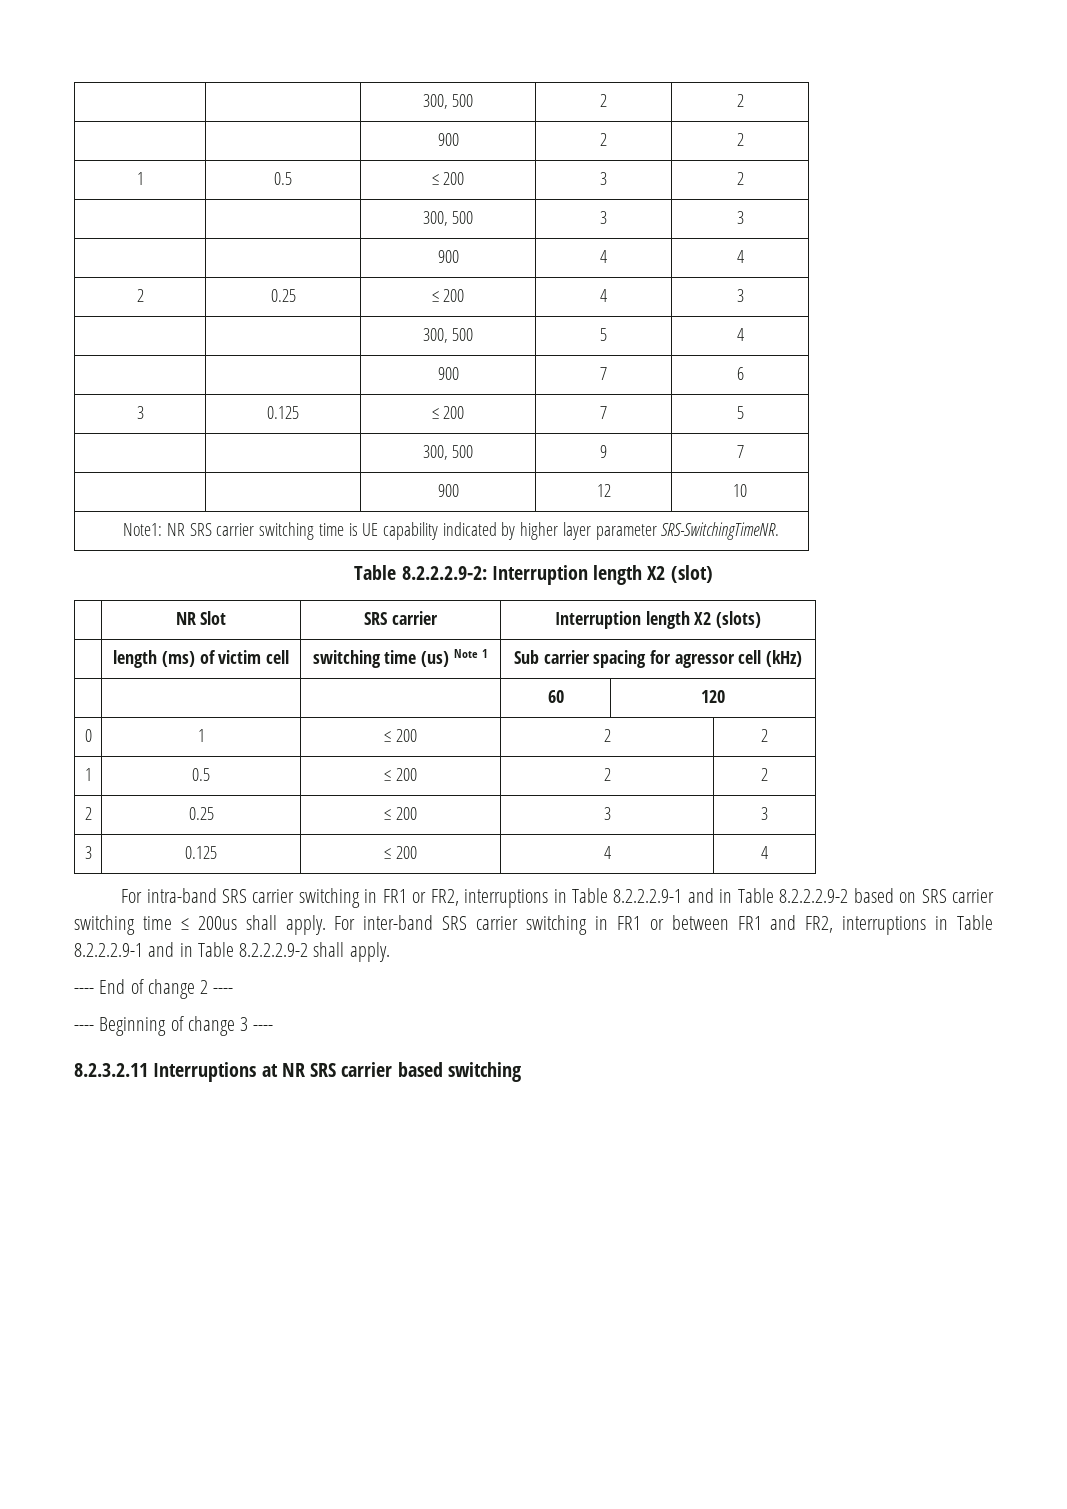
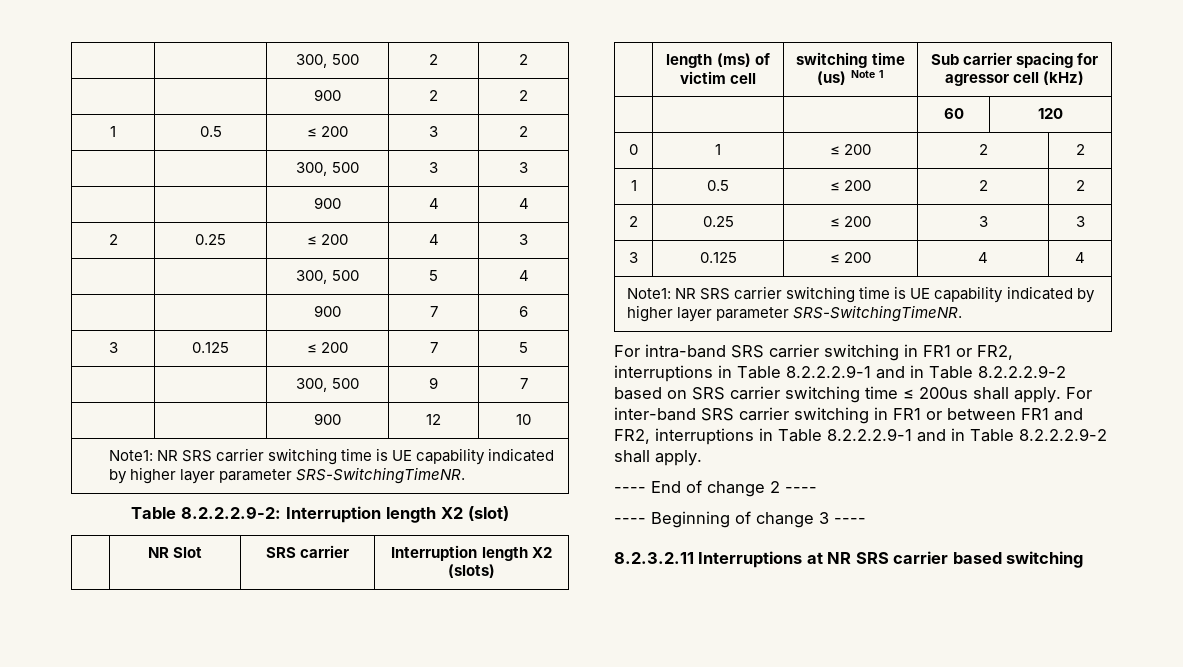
(768, 852) none -> [627,286,1095,303] [627,305,963,322] // Note1: NR SRS carrier switching time is UE capability indicated by higher layer parameter SRS-SwitchingTimeNR.

